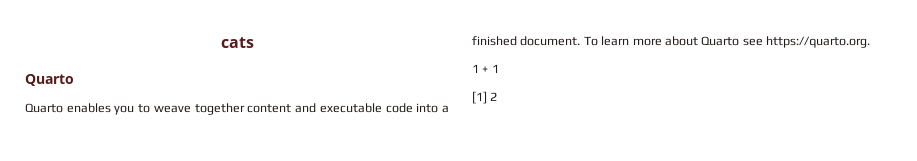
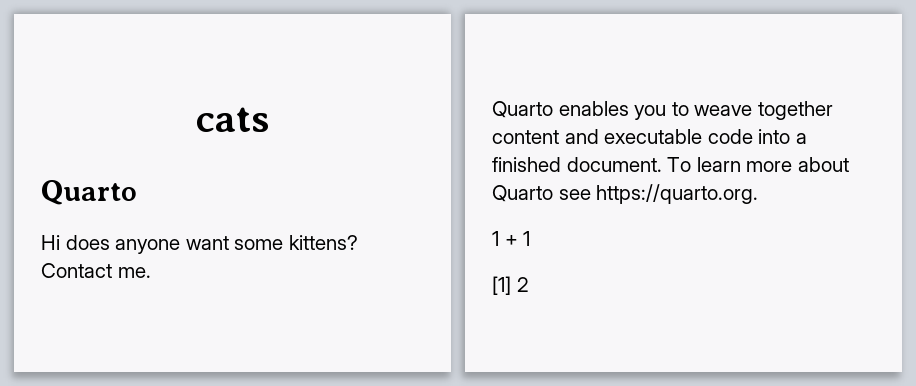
(74, 80) none -> [41,235,358,254] [41,263,151,278] // Hi does anyone want some kittens? Contact me.

